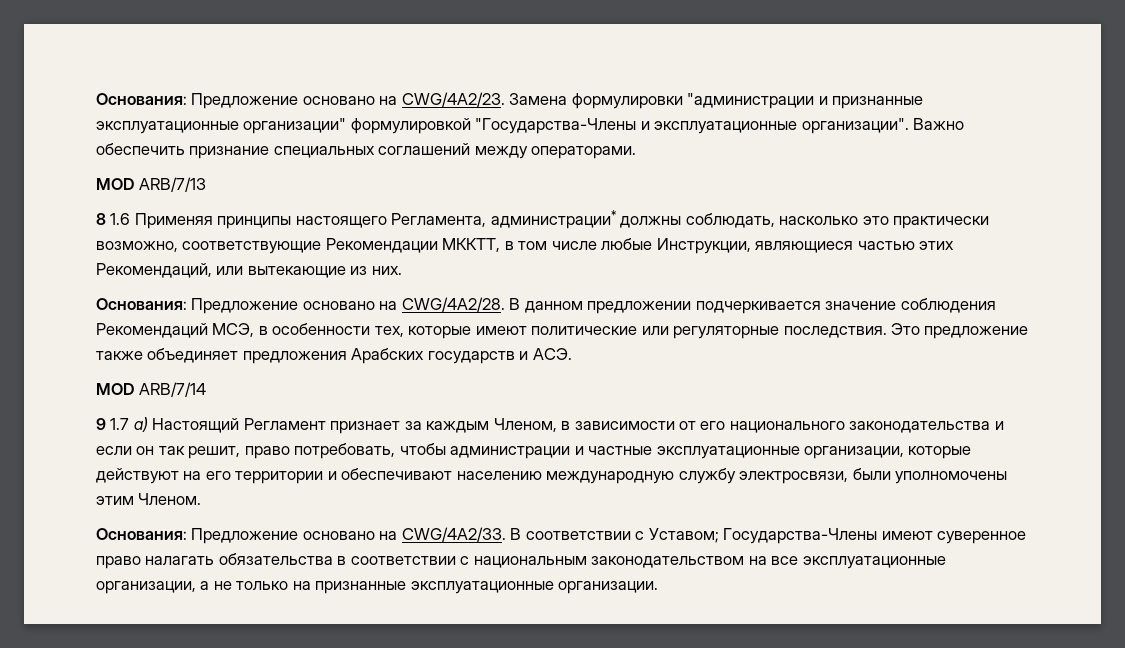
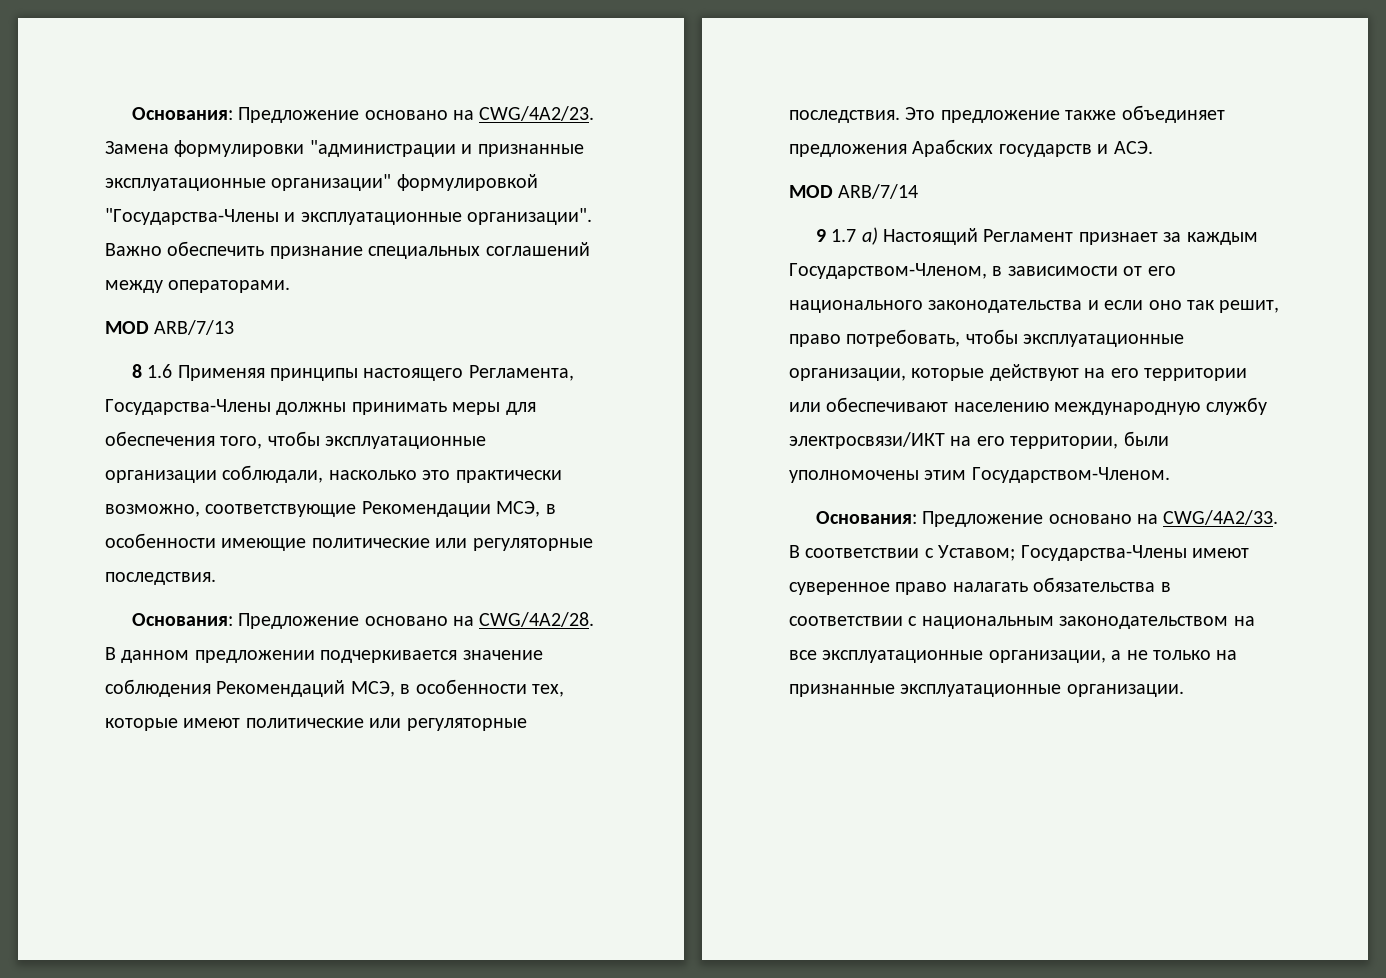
[490,210,775,229] администрации* должны соблюдать, -> [105,399,536,415] [105,431,487,449] [105,465,324,483] Государства-Члены должны принимать меры для обеспечения того, чтобы эксплуатационные организации соблюдали,
[442,238,955,254] [96,263,402,278] МККТТ, в том числе любые Инструкции, являющиеся частью этих Рекомендаций, или вытекающие из них. -> [496,501,556,517] [105,533,593,551] [105,572,216,585] МСЭ, в особенности имеющие политические или регуляторные последствия.
[493,418,557,432] Членом, -> [789,263,987,279] Государством-Членом,
[136,446,155,455] он -> [1148,300,1182,310] оно
[450,446,653,459] администрации и частные -> (1018, 336) none
[327,471,337,480] и -> [789,402,821,412] или
[739,471,849,484] электросвязи, -> [789,432,1119,449] электросвязи/ИКТ на его территории,
[138,493,202,505] Членом. -> [971,467,1170,483] Государством-Членом.

